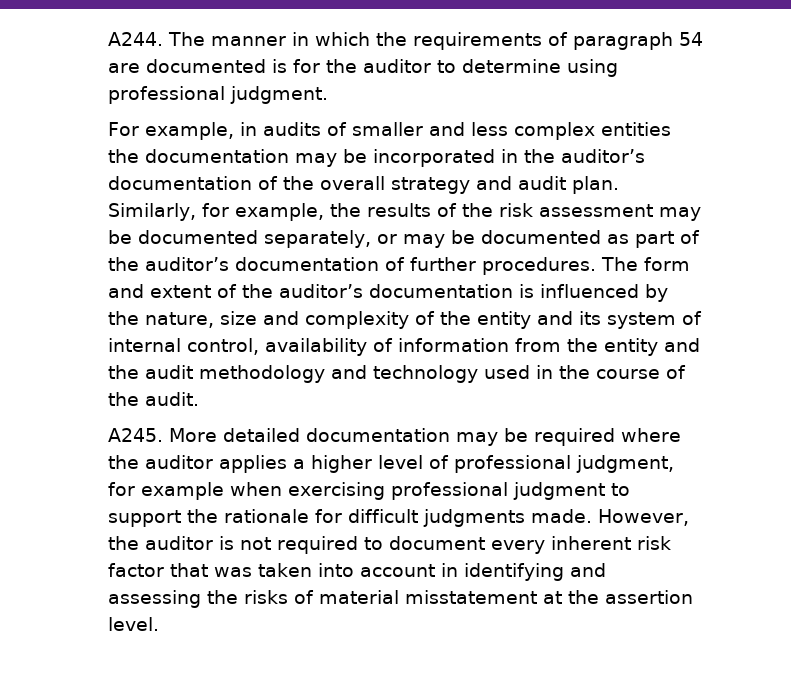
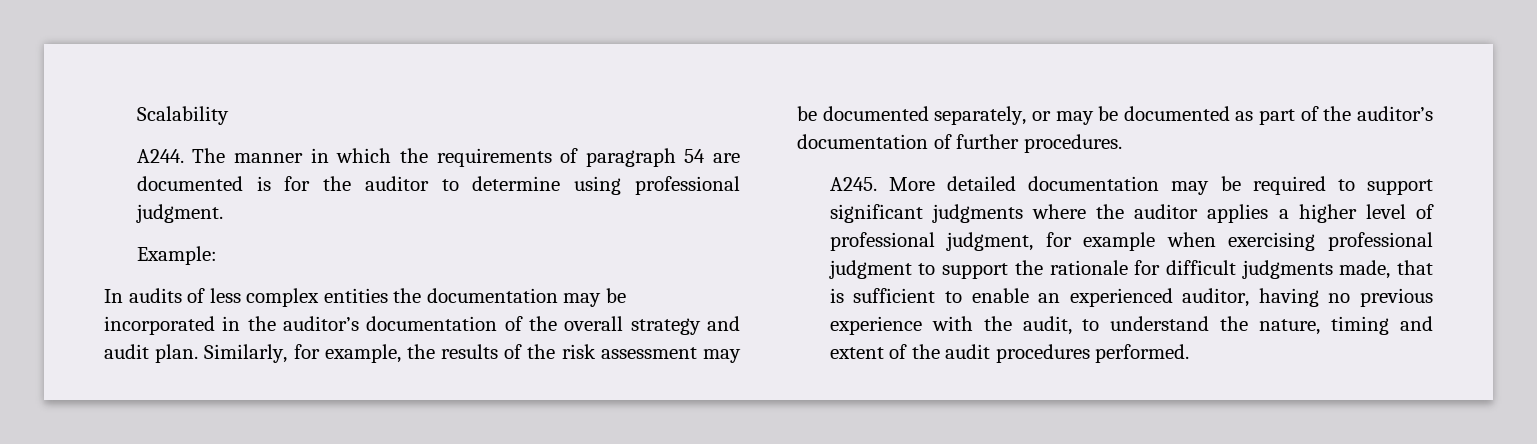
(108, 39) none -> [136,106,229,125] Scalability //
[108,122,466,140] For example, in audits of smaller and -> [136,246,217,265] [104,288,206,303] Example: // In audits of
[601,257,691,271] [108,284,669,302] [108,311,703,329] [108,338,701,356] [108,365,687,383] [108,392,200,406] The form and extent of the auditor’s documentation is influenced by the nature, size and complexity of the entity and its system of internal control, availability of information from the entity and the audit methodology and technology used in the course of the audit. -> (1122, 143) none
(616, 437) none -> [1337,179,1433,195] [829,204,1023,223] to support significant judgments
[531,509,690,526] [108,536,672,554] [108,563,607,581] [108,590,694,608] [108,617,160,631] made. However, the auditor is not required to document every inherent risk factor that was taken into account in identifying and assessing the risks of material misstatement at the assertion level. -> [1339,260,1433,279] [829,288,1433,307] [829,316,1433,335] [829,344,1190,363] made, that is sufficient to enable an experienced auditor, having no previous experience with the audit, to understand the nature, timing and extent of the audit procedures performed.

